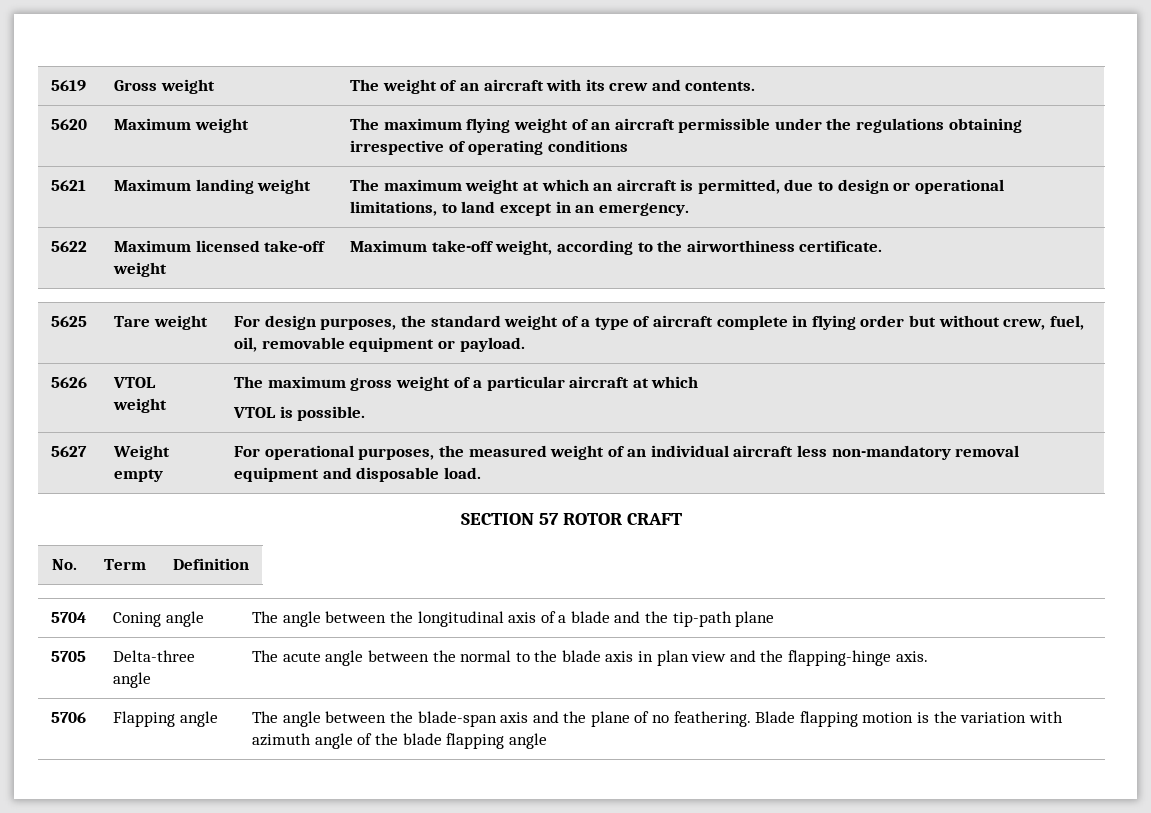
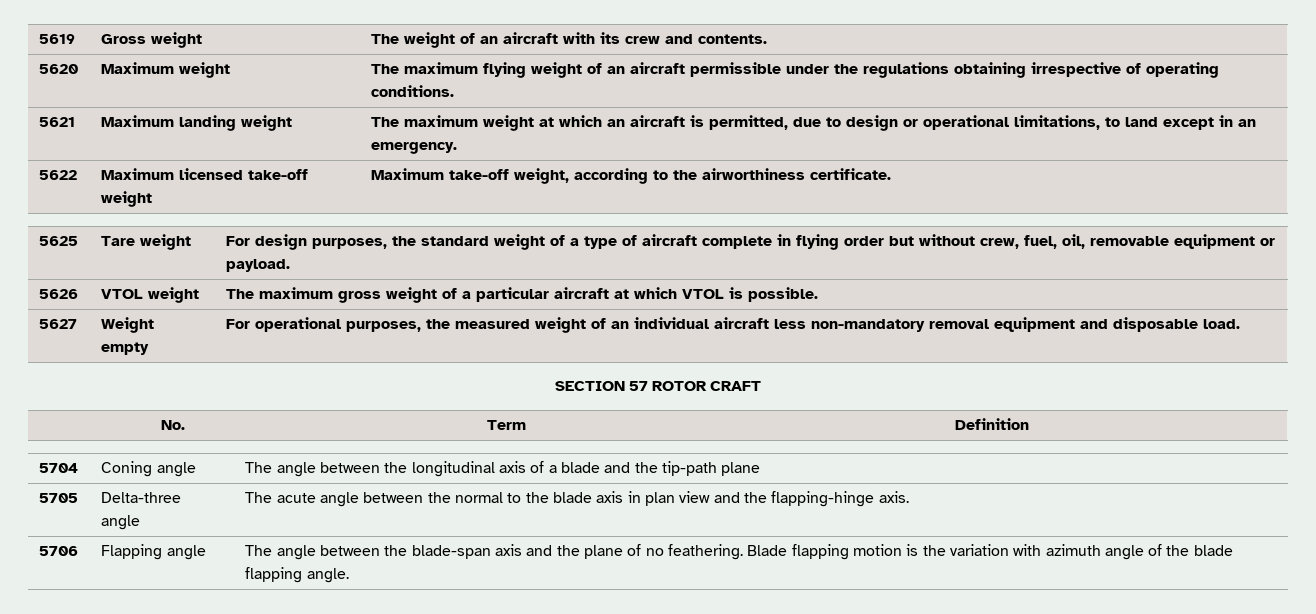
[547,140,628,152] conditions -> [371,85,455,97] conditions.
(699, 382) // -> (678, 293) none
[508,733,547,749] angle -> [306,568,349,583] angle.

